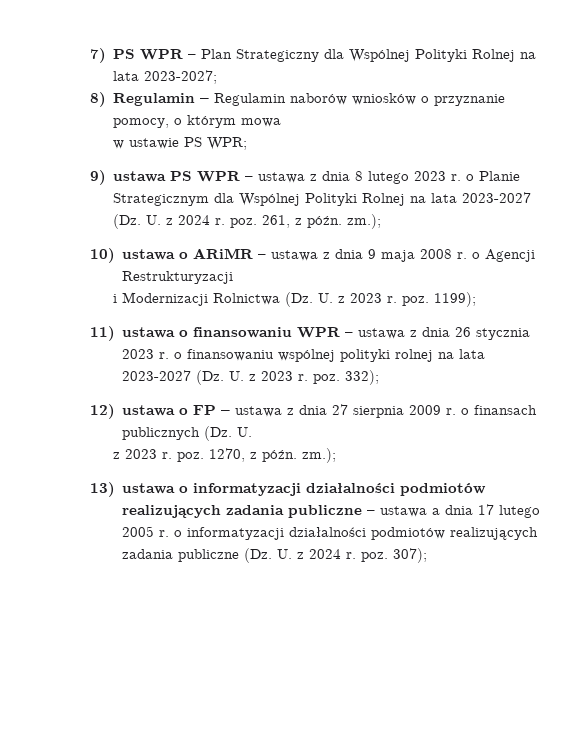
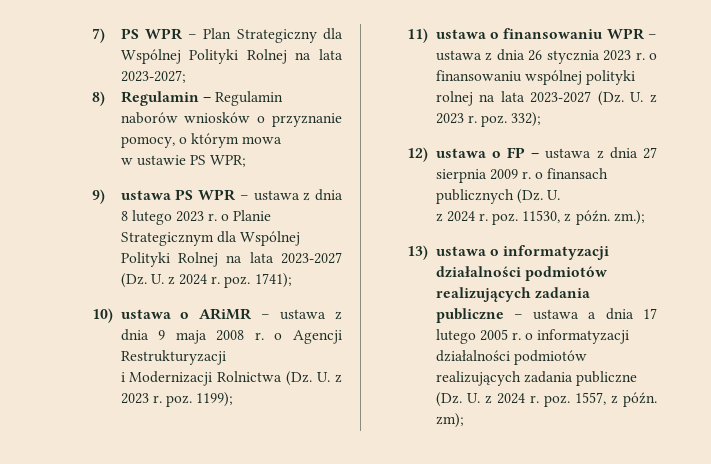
[262,214,382,229] 261, z późn. zm.); -> [254,273,292,288] 1741);
[125,448,246,462] 2023 r. poz. 1270, -> [446,210,561,225] 2024 r. poz. 11530,
[392,548,427,563] 307); -> [574,392,657,407] [435,413,464,428] 1557, z późn. zm);

